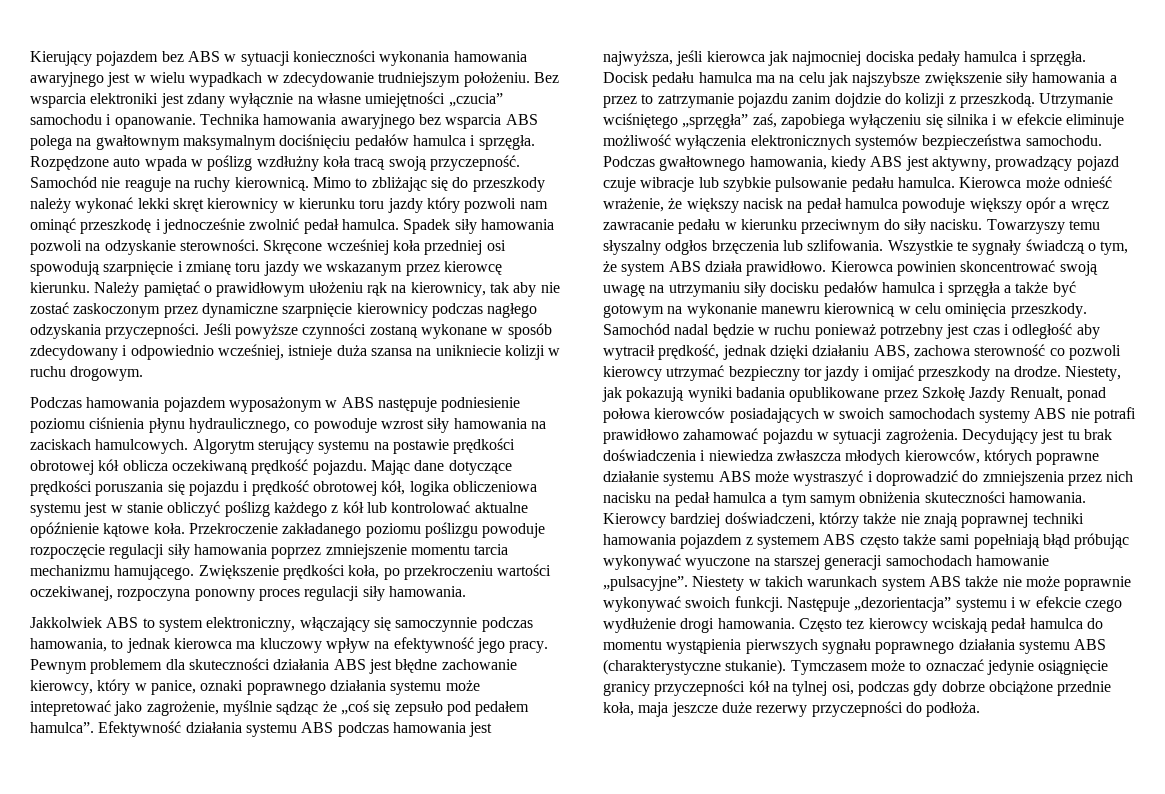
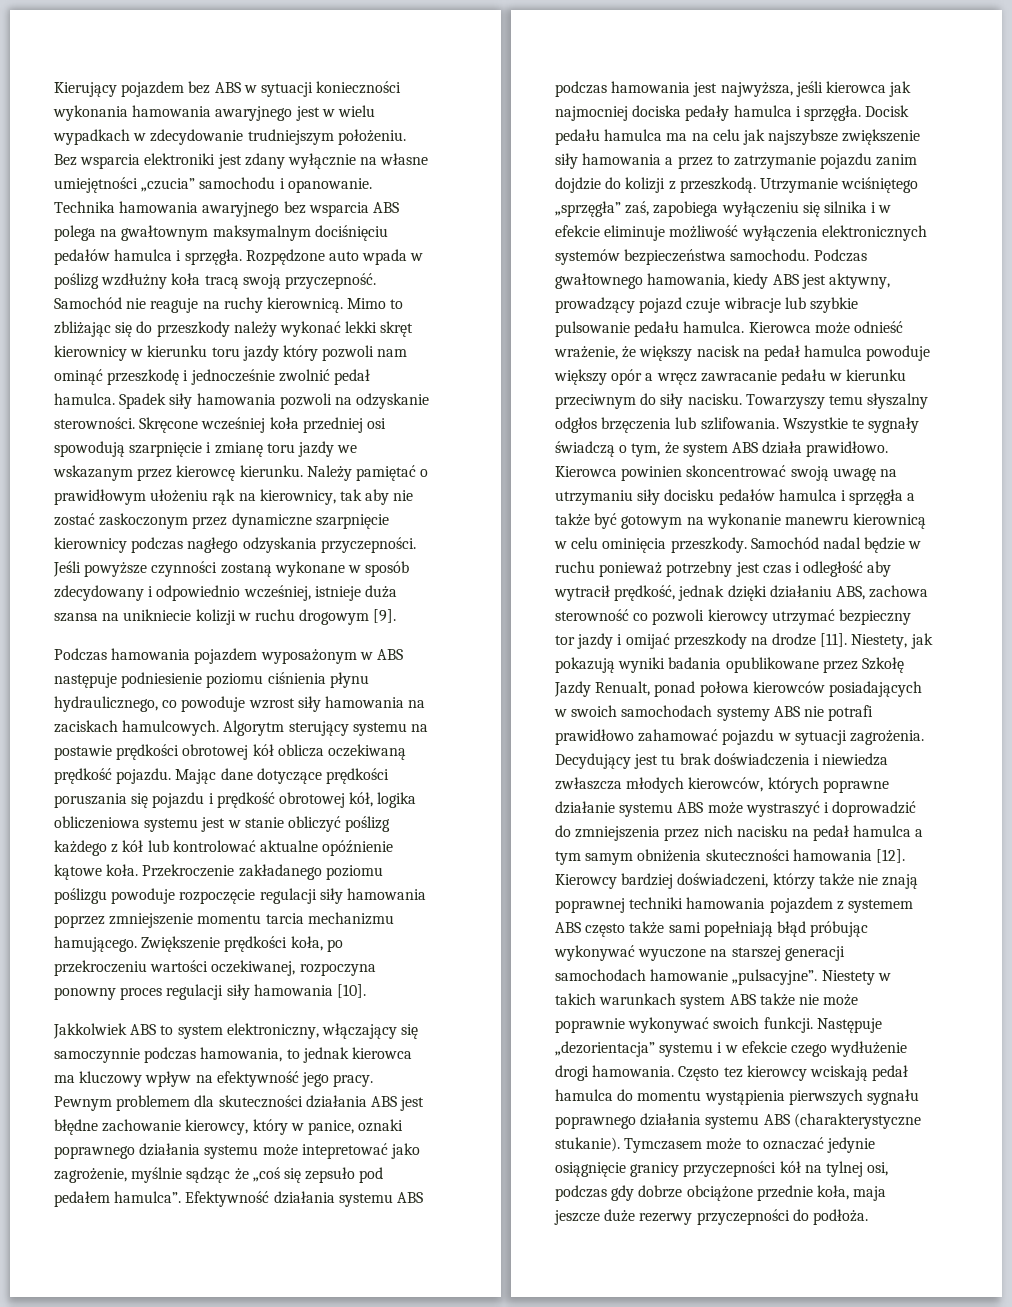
[70,366,144,381] drogowym. -> [299,609,397,625] drogowym [9].
[388,586,466,597] hamowania. -> [253,984,366,998] hamowania [10].
[1013,366,1061,377] drodze. -> [772,633,848,647] drodze [11].
[1008,492,1086,503] hamowania. -> [792,849,905,863] hamowania [12].

